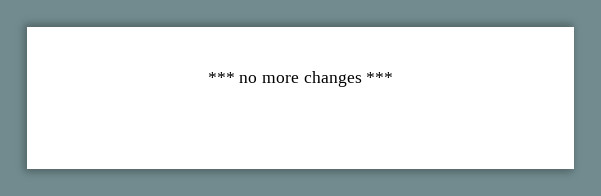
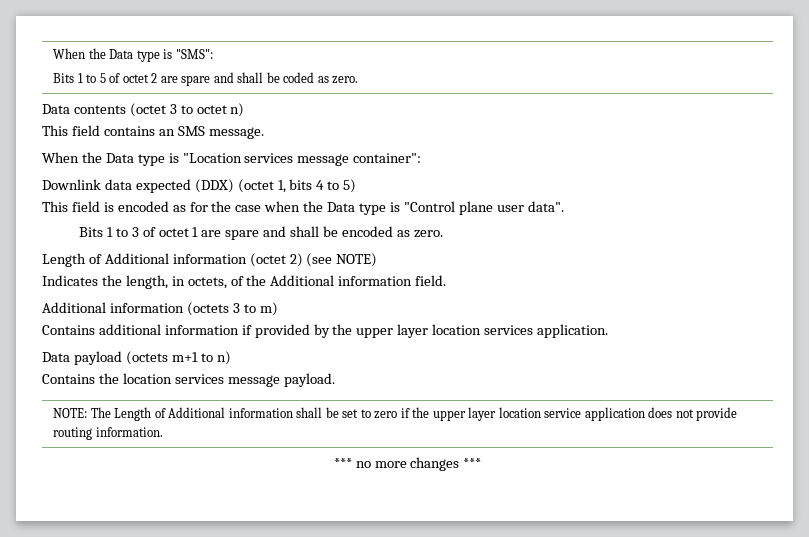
(207, 77) none -> [53,48,213,62] [53,72,359,86] [42,103,245,117] [42,125,264,139] [42,152,422,166] [42,179,357,193] [42,201,564,215] [78,226,443,240] [42,253,378,267] [42,275,447,289] [42,302,278,316] [42,324,609,338] [42,351,231,365] [42,373,335,387] [53,407,738,421] [53,427,163,440] When the Data type is "SMS": // Bits 1 to 5 of octet 2 are spare and shall be coded as zero. // Data contents (octet 3 to octet n) // This field contains an SMS message. // When the Data type is "Location services message container": // Downlink data expected (DDX) (octet 1, bits 4 to 5) // This field is encoded as for the case when the Data type is "Control plane user data". // Bits 1 to 3 of octet 1 are spare and shall be encoded as zero. // Length of Additional information (octet 2) (see NOTE) // Indicates the length, in octets, of the Additional information field. // Additional information (octets 3 to m) // Contains additional information if provided by the upper layer location services application. // Data payload (octets m+1 to n) // Contains the location services message payload. // NOTE: The Length of Additional information shall be set to zero if the upper layer location service application does not provide routing information. //

